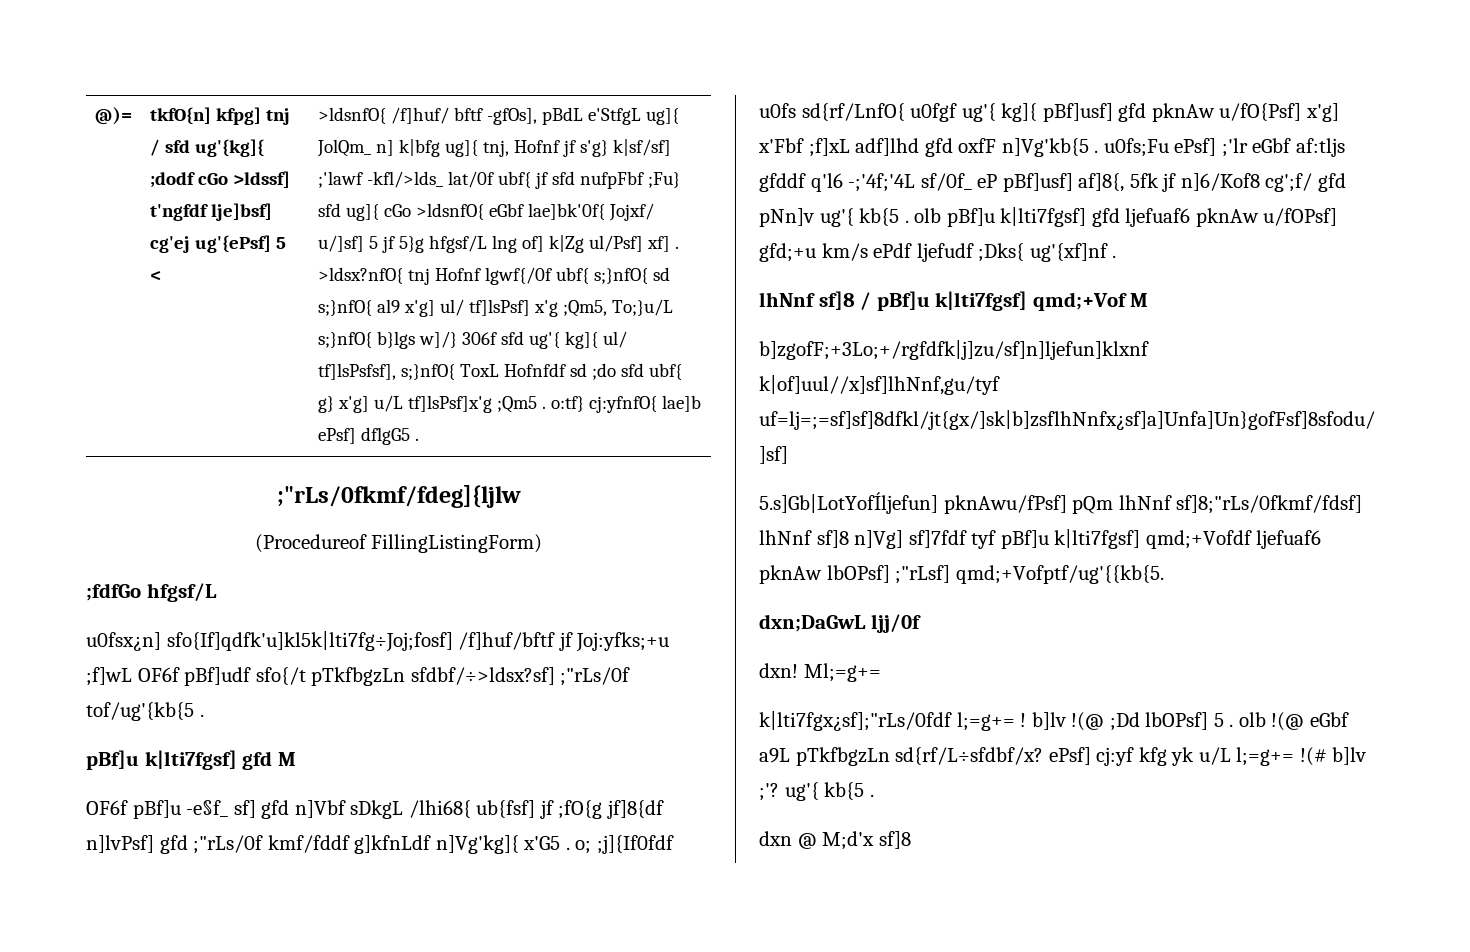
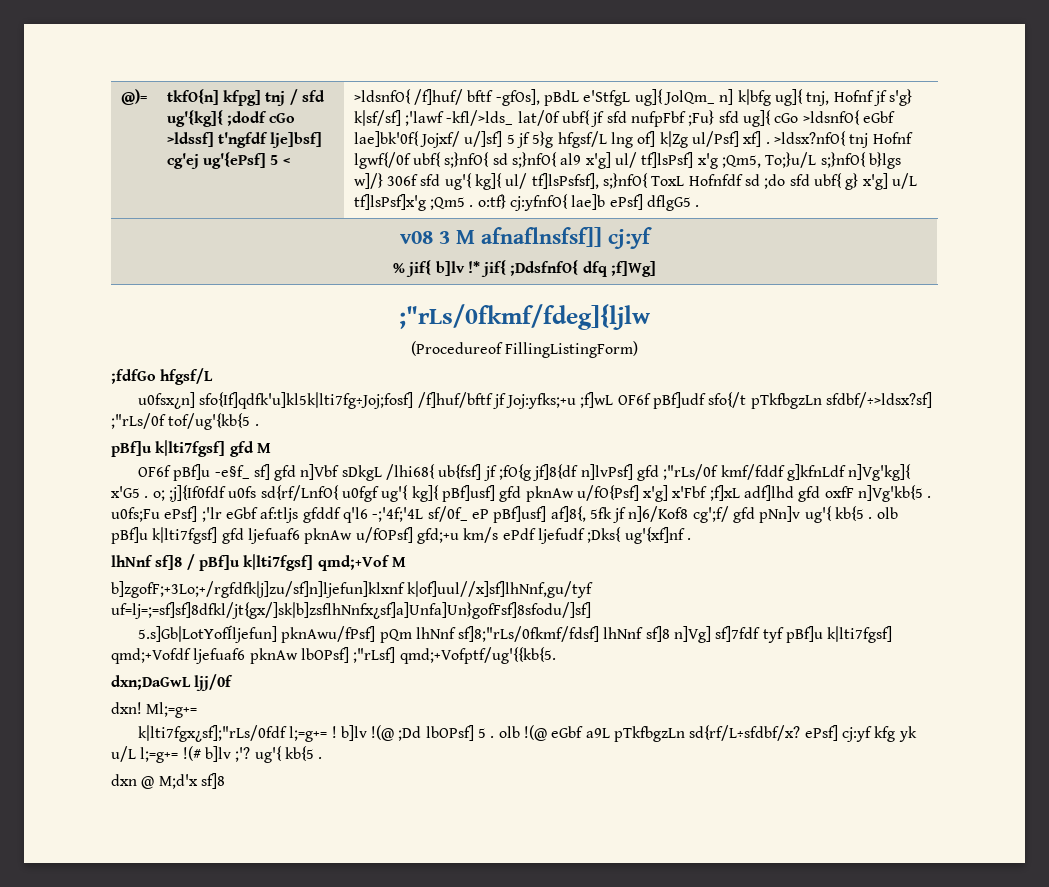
(419, 439) none -> [399,227,652,249] [392,260,657,277] // v08 3 M afnaflnsfsf]] cj:yf // % jif{ b]lv !* jif{ ;DdsfnfO{ dfq ;f]Wg]

